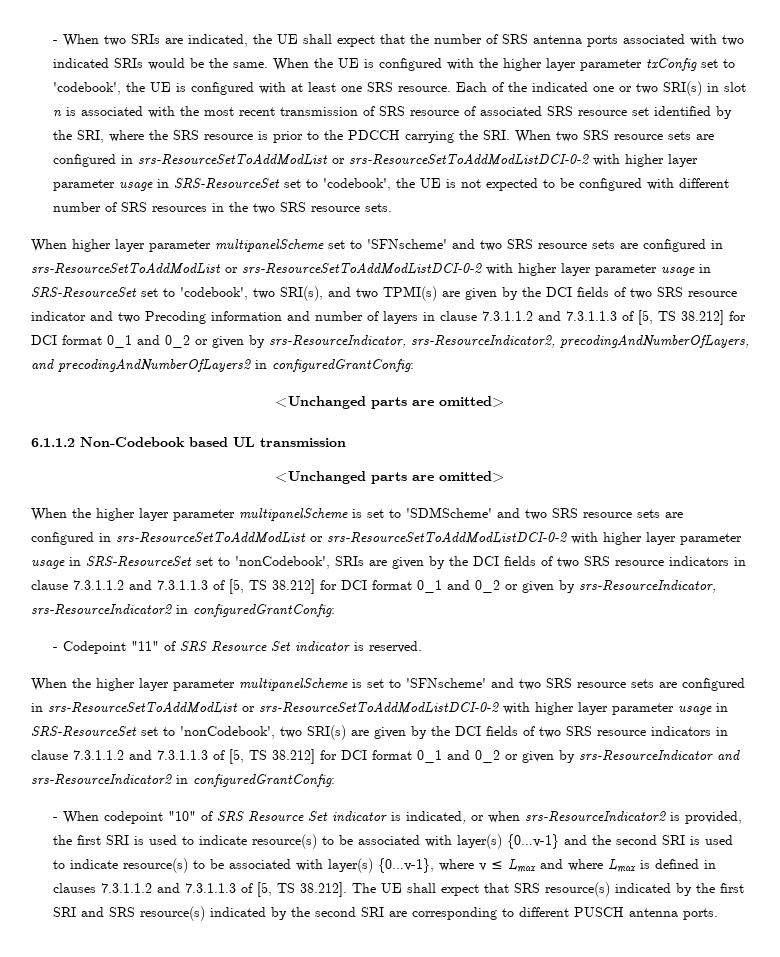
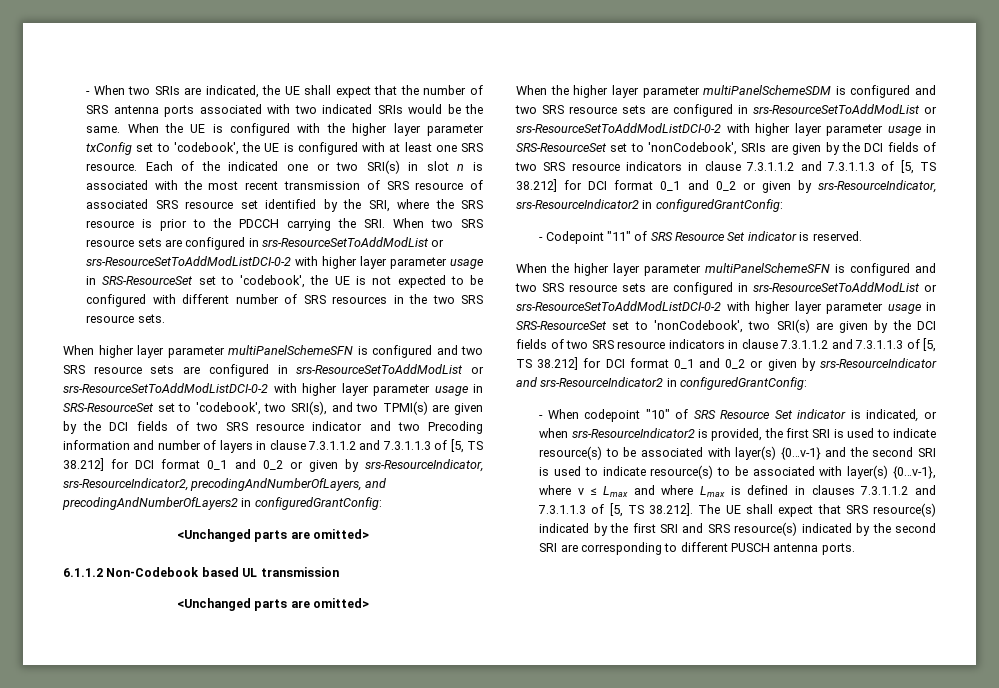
[215,239,447,252] multipanelScheme set to 'SFNscheme' -> [228,345,432,358] multiPanelSchemeSFN is configured
[239,507,492,521] multipanelScheme is set to 'SDMScheme' -> [703,85,911,98] multiPanelSchemeSDM is configured
[239,678,486,691] multipanelScheme is set to 'SFNscheme' -> [705,263,910,276] multiPanelSchemeSFN is configured

